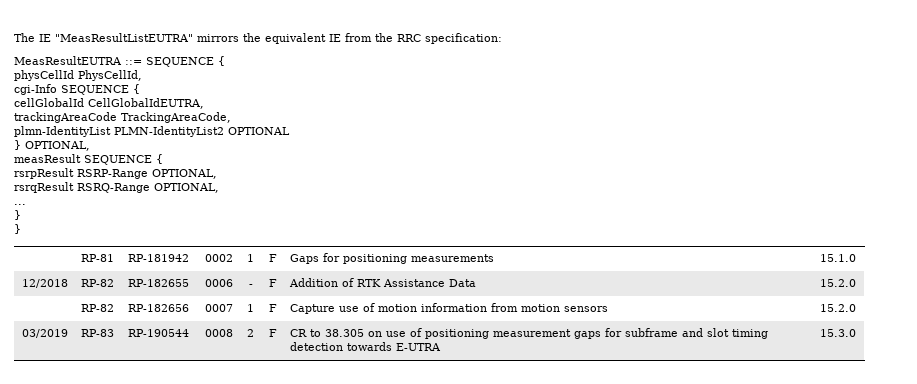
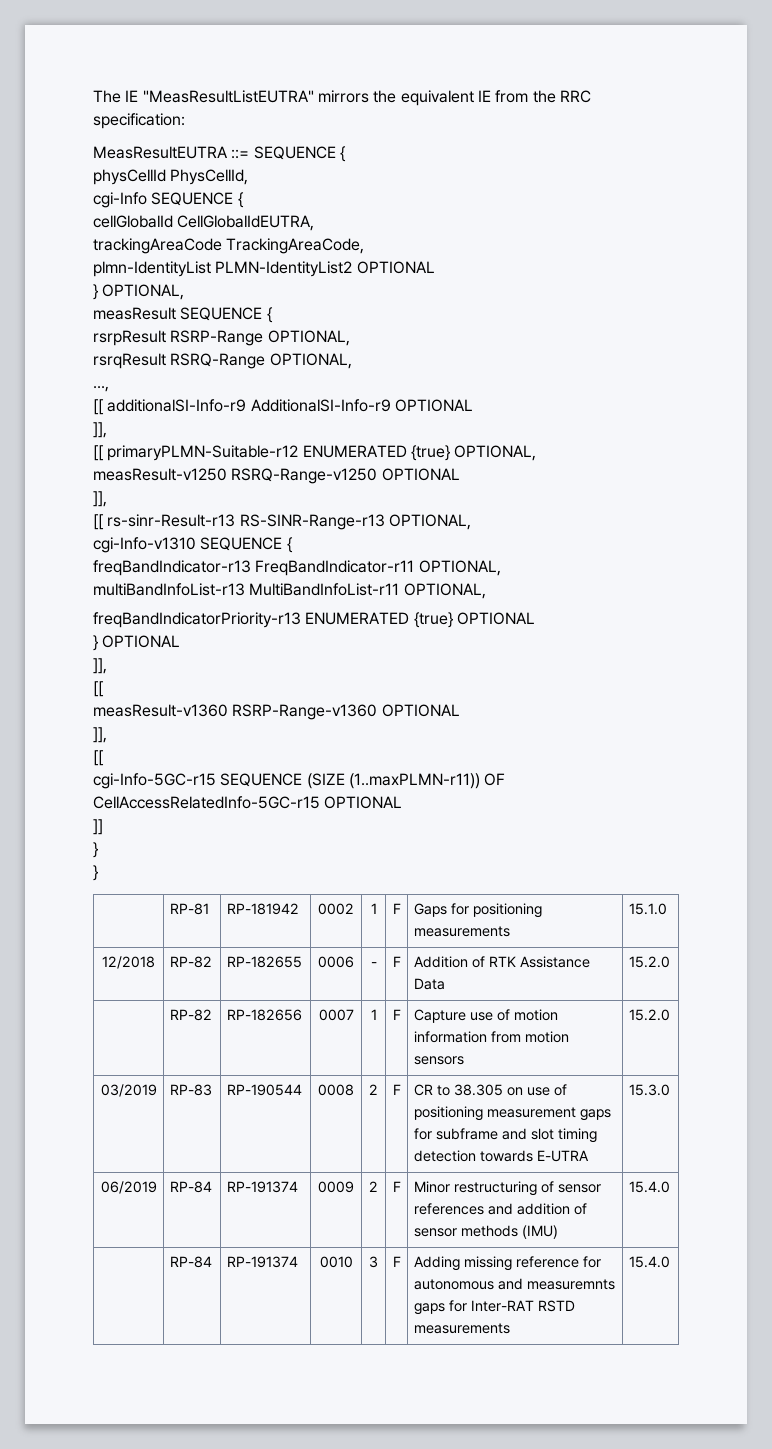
[14,204,26,205] ... -> [93,386,109,392] [93,399,473,415] [93,422,107,438] [93,445,537,461] [93,468,460,484] [93,491,107,507] [93,514,471,530] [93,537,293,553] [93,560,501,576] [93,583,486,599] [93,612,535,628] [93,635,181,651] [93,658,107,674] [93,681,104,697] [93,704,460,720] [93,727,107,743] [93,750,104,766] [93,773,506,789] [93,796,403,809] [93,819,103,835] ..., // [[ additionalSI-Info-r9 AdditionalSI-Info-r9 OPTIONAL // ]], // [[ primaryPLMN-Suitable-r12 ENUMERATED {true} OPTIONAL, // measResult-v1250 RSRQ-Range-v1250 OPTIONAL // ]], // [[ rs-sinr-Result-r13 RS-SINR-Range-r13 OPTIONAL, // cgi-Info-v1310 SEQUENCE { // freqBandIndicator-r13 FreqBandIndicator-r11 OPTIONAL, // multiBandInfoList-r13 MultiBandInfoList-r11 OPTIONAL, // freqBandIndicatorPriority-r13 ENUMERATED {true} OPTIONAL // } OPTIONAL // ]], // [[ // measResult-v1360 RSRP-Range-v1360 OPTIONAL // ]], // [[ // cgi-Info-5GC-r15 SEQUENCE (SIZE (1..maxPLMN-r11)) OF CellAccessRelatedInfo-5GC-r15 OPTIONAL // ]]
(856, 333) none -> [100,1181,157,1194] [169,1181,212,1193] [226,1181,298,1193] [318,1181,354,1193] [369,1181,378,1192] [392,1181,401,1192] [413,1181,601,1196] [413,1203,587,1215] [413,1225,558,1239] [628,1181,670,1193] [169,1256,212,1268] [226,1256,298,1268] [319,1256,353,1268] [369,1256,378,1268] [392,1256,401,1267] [413,1256,601,1271] [413,1278,615,1290] [413,1300,575,1315] [413,1323,510,1334] [628,1256,670,1268] // 06/2019 | RP-84 | RP-191374 | 0009 | 2 | F | Minor restructuring of sensor references and addition of sensor methods (IMU) | 15.4.0 // | RP-84 | RP-191374 | 0010 | 3 | F | Adding missing reference for autonomous and measuremnts gaps for Inter-RAT RSTD measurements | 15.4.0

